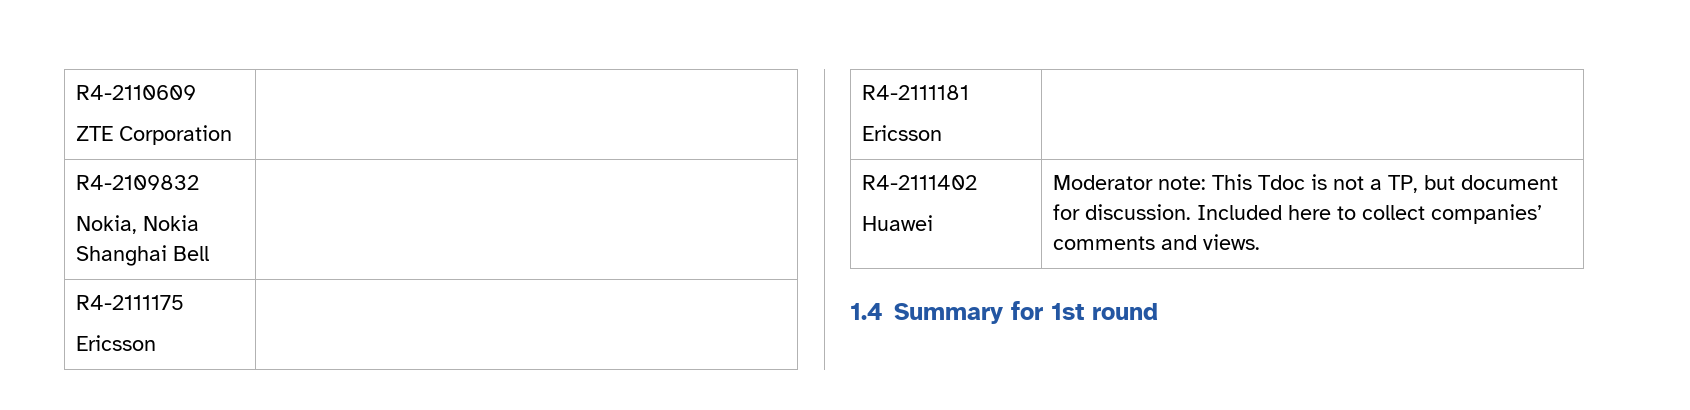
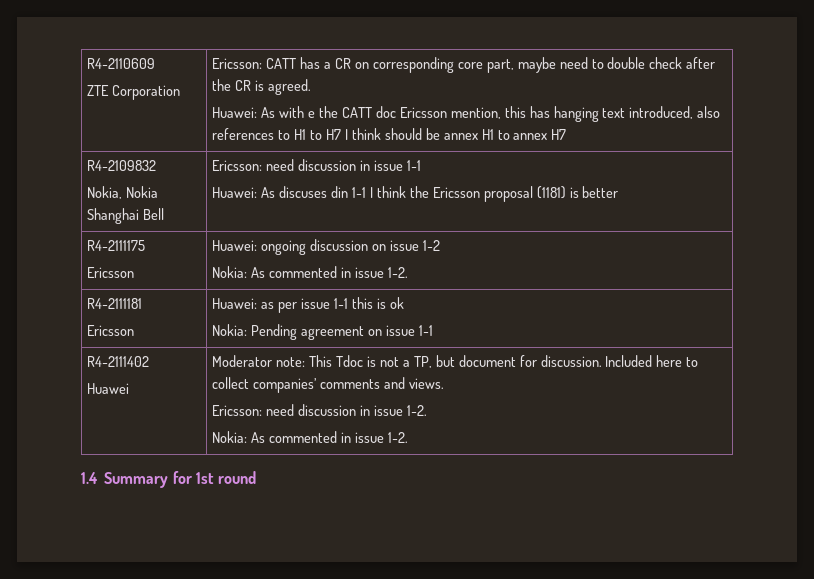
(232, 135) none -> [212,57,716,73] [212,79,312,95] [212,106,721,122] [212,128,567,140] Ericsson: CATT has a CR on corresponding core part, maybe need to double check after the CR is agreed. // Huawei: As with e the CATT doc Ericsson mention, this has hanging text introduced, also references to H1 to H7 I think should be annex H1 to annex H7
[75,295,184,310] [75,335,156,351] [861,85,969,100] [861,125,942,141] // R4-2111175 // Ericsson | // R4-2111181 // Ericsson | -> [212,159,422,171] [212,186,619,202] [87,240,146,251] [87,267,135,278] [212,239,441,255] [212,266,409,278] [87,298,143,309] [87,325,135,336] [212,297,404,313] [212,324,434,340] Ericsson: need discussion in issue 1-1 // Huawei: As discuses din 1-1 I think the Ericsson proposal (1181) is better // R4-2111175 // Ericsson | Huawei: ongoing discussion on issue 1-2 // Nokia: As commented in issue 1-2. // R4-2111181 // Ericsson | Huawei: as per issue 1-1 this is ok // Nokia: Pending agreement on issue 1-1
(1260, 242) none -> [212,404,428,416] [212,431,409,443] // Ericsson: need discussion in issue 1-2. // Nokia: As commented in issue 1-2.

